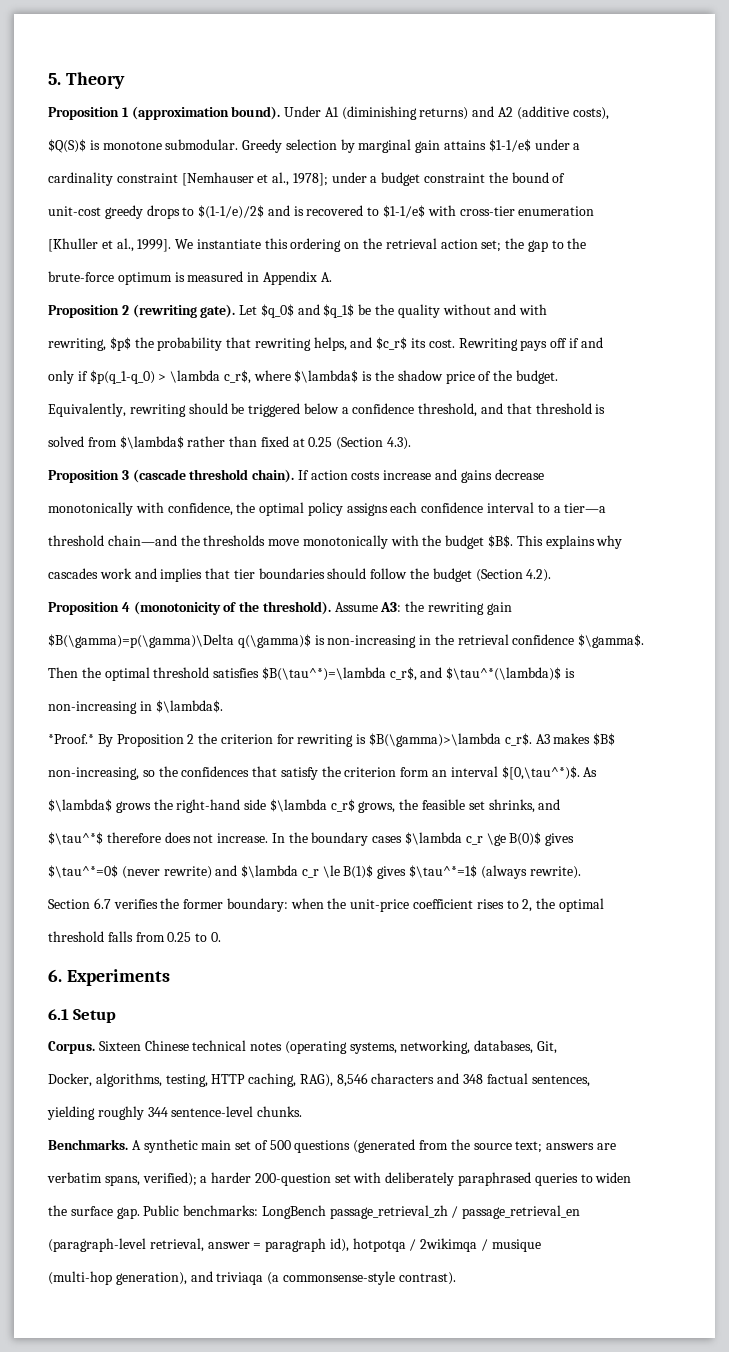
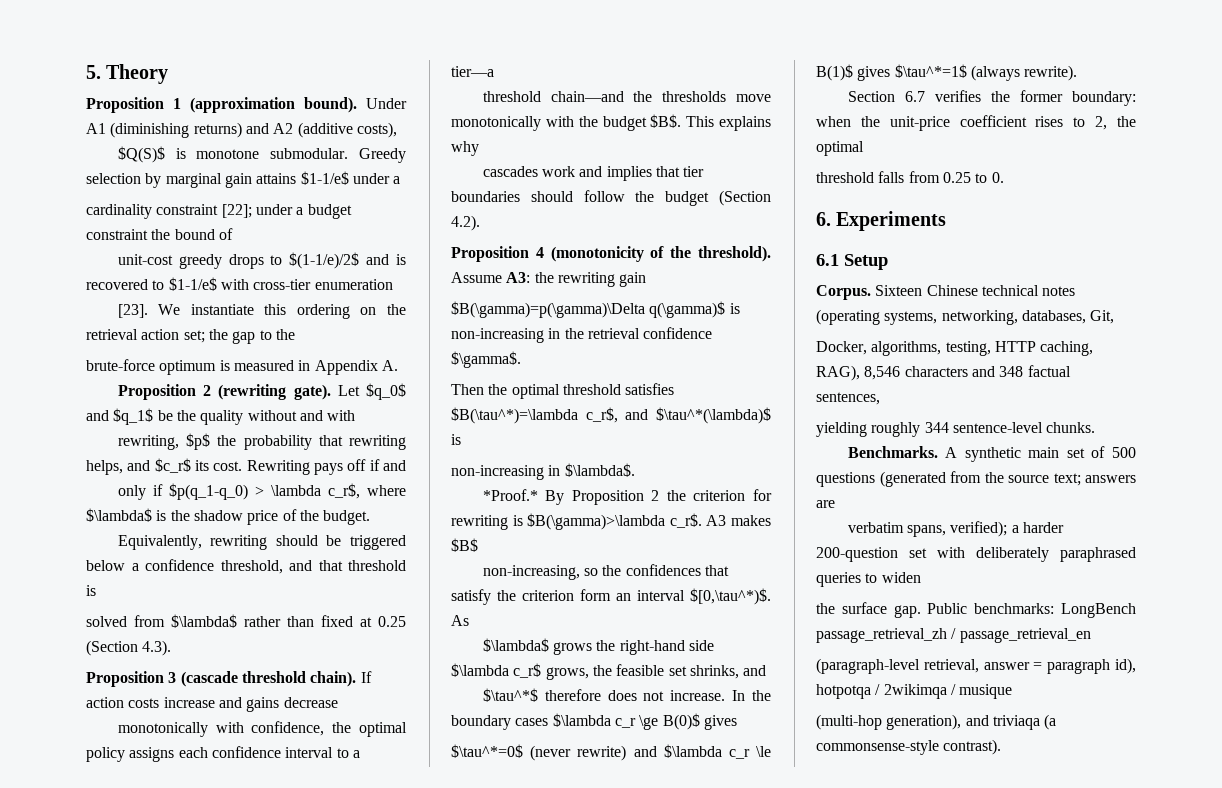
[181,172,328,186] [Nemhauser et al., 1978]; -> [221,204,252,218] [22];
[48,238,172,252] [Khuller et al., 1999]. -> [117,304,148,318] [23].

